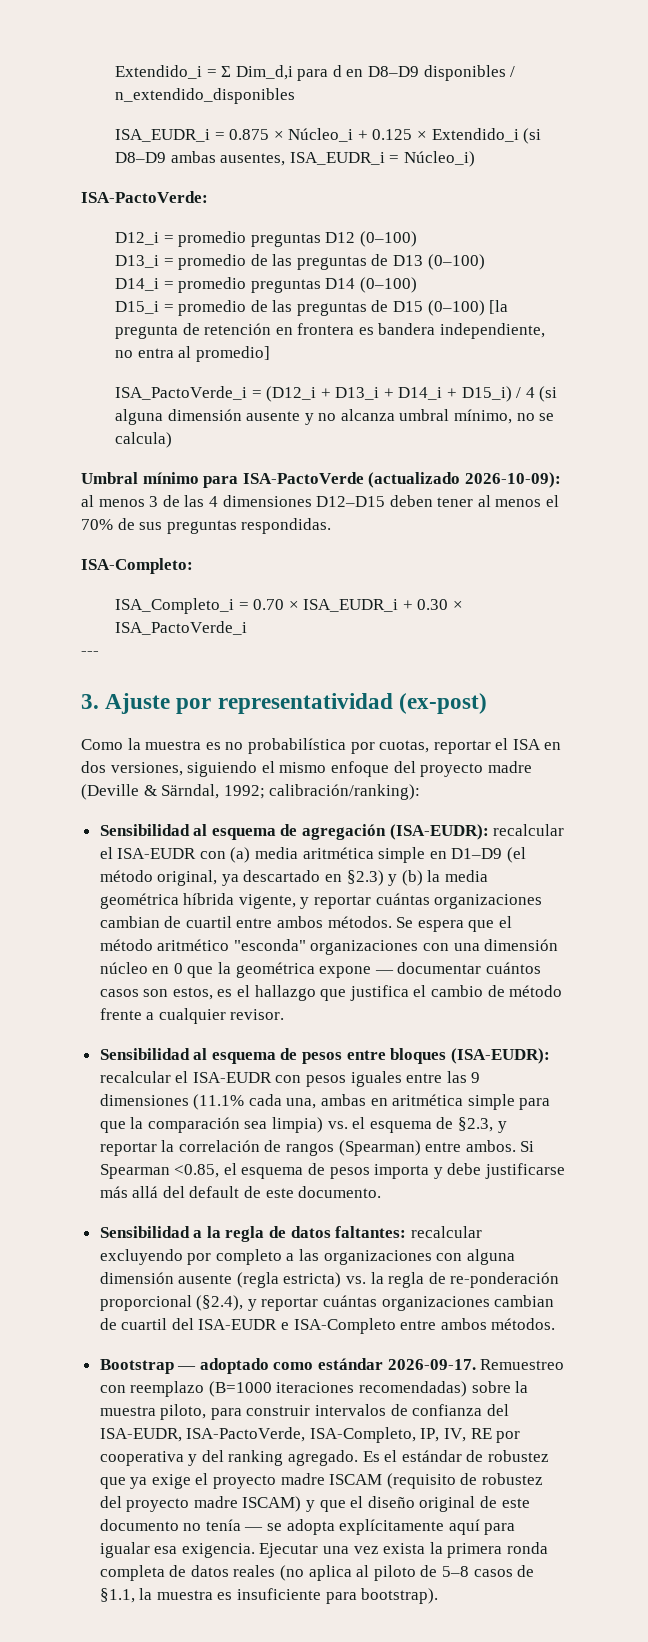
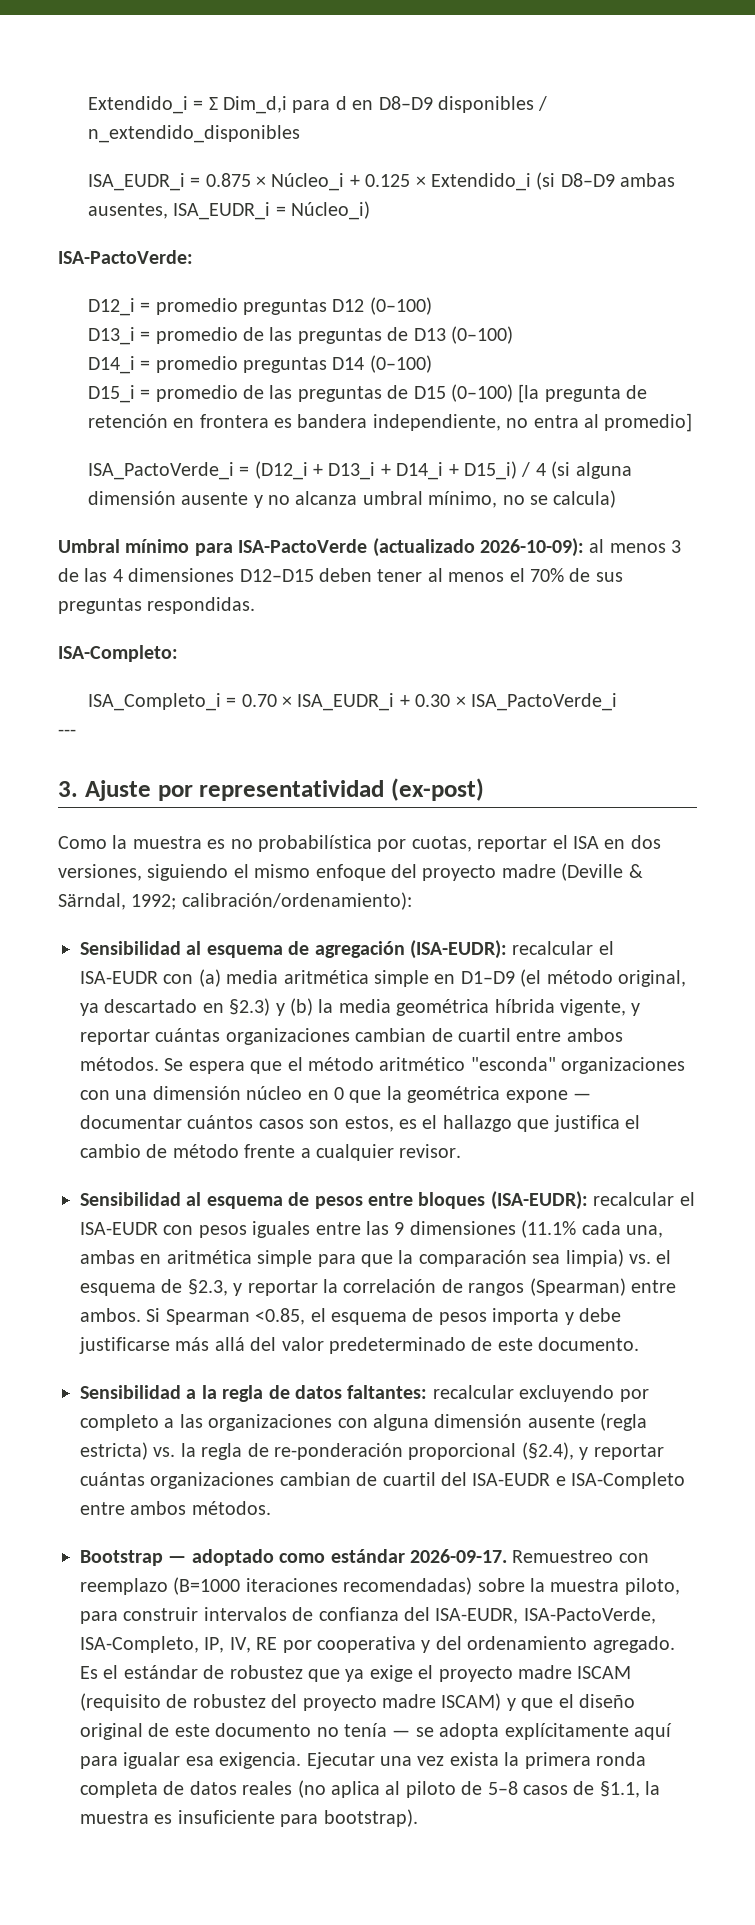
[269,784,421,800] calibración/ranking): -> [181,892,412,910] calibración/ordenamiento):
[189,1186,240,1198] default -> [281,1337,466,1354] valor predeterminado
[228,1450,284,1466] ranking -> [467,1636,588,1650] ordenamiento

